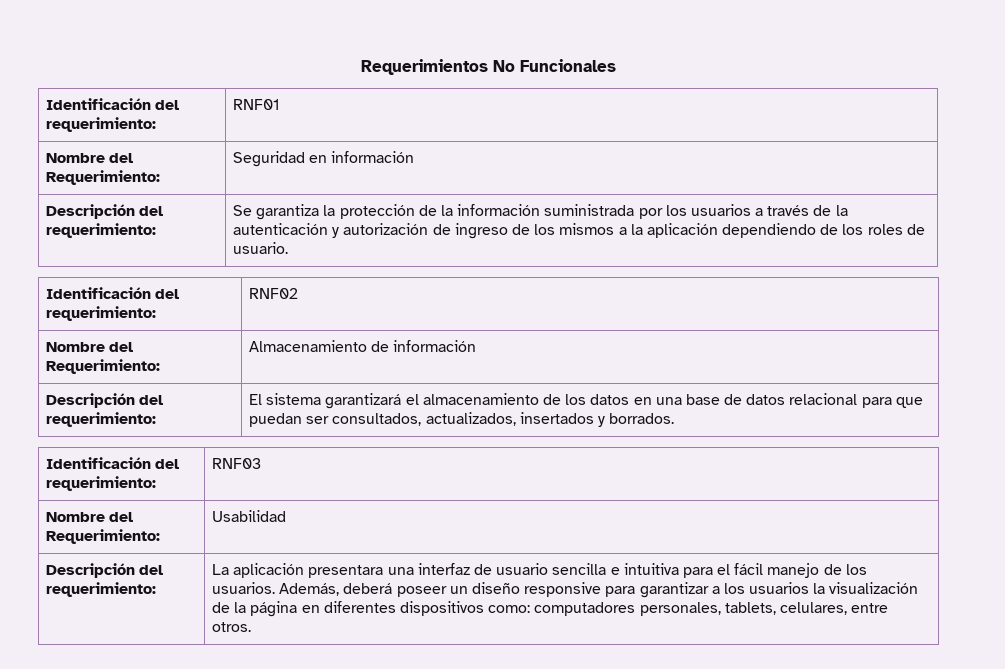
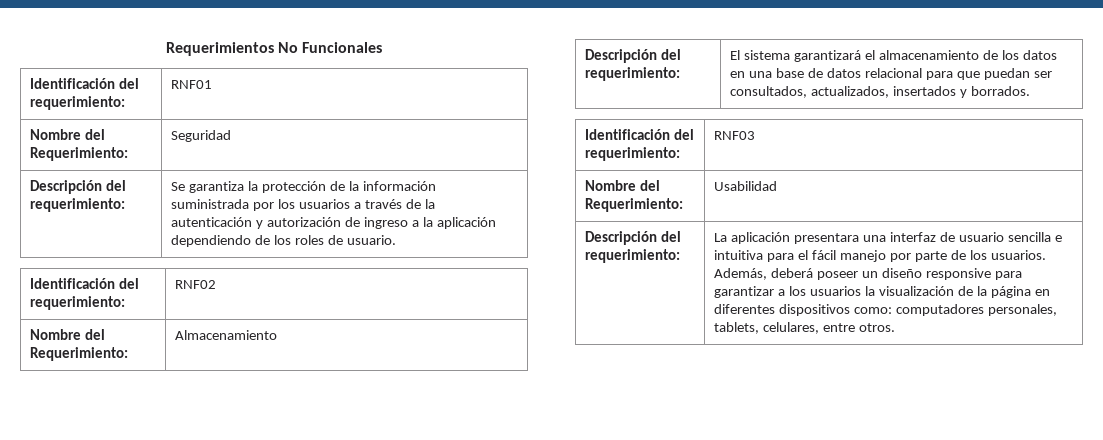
[309,151,415,163] en información -> (232, 136) none
[511,223,615,235] de los mismos -> (408, 223) none
[371,340,477,352] de información -> (278, 335) none
(820, 570) none -> [889,251,947,262] por parte

